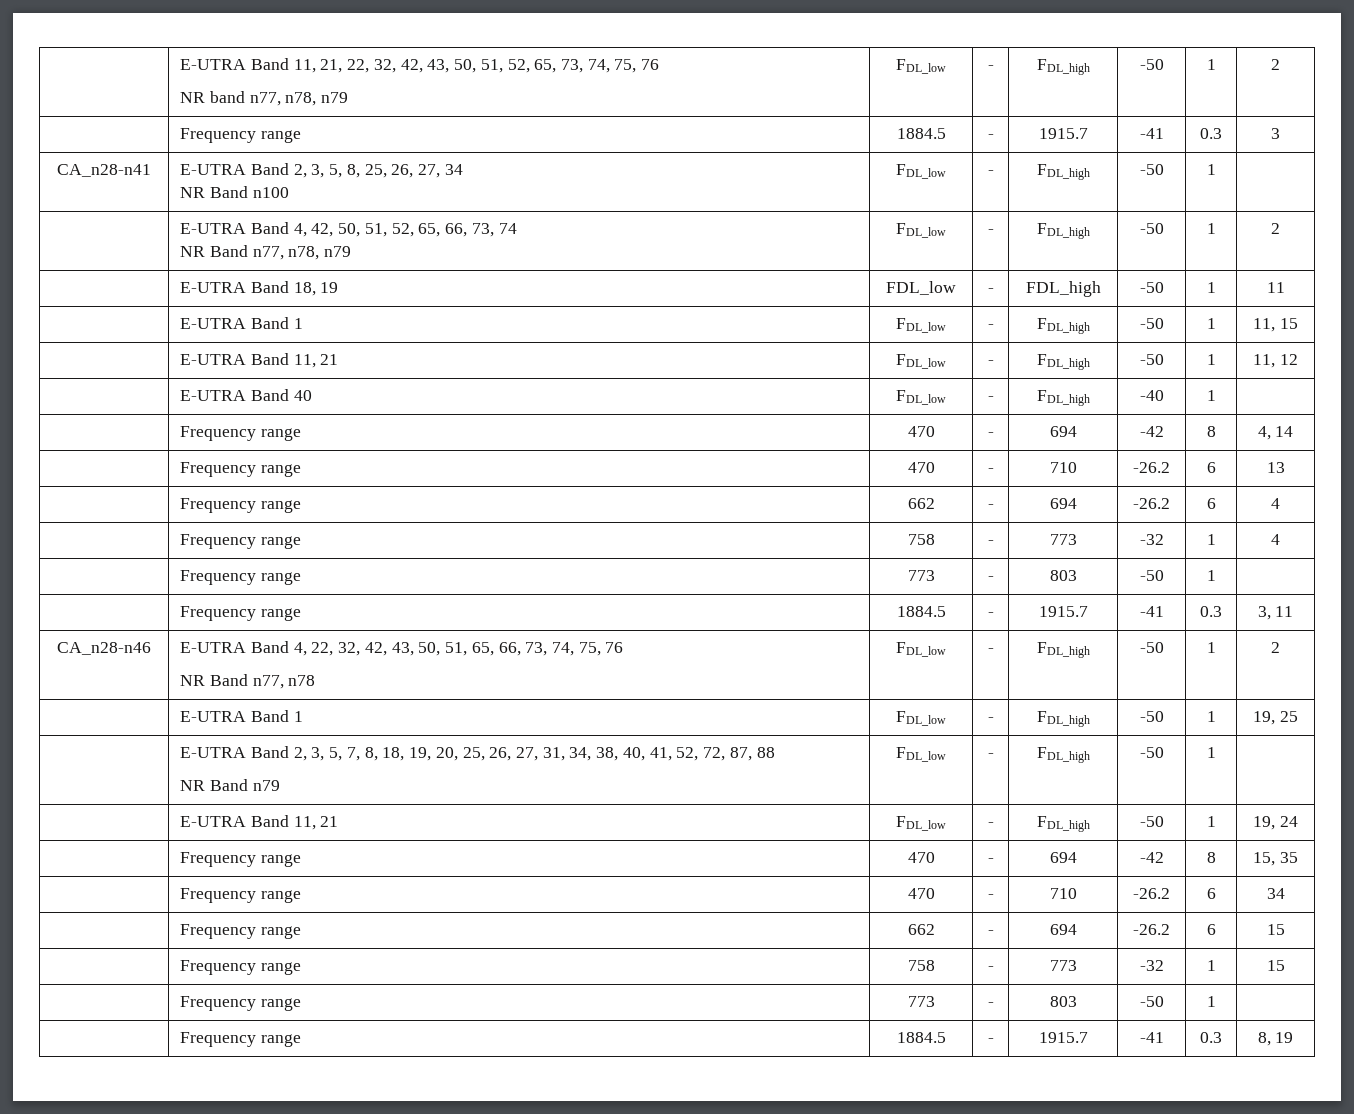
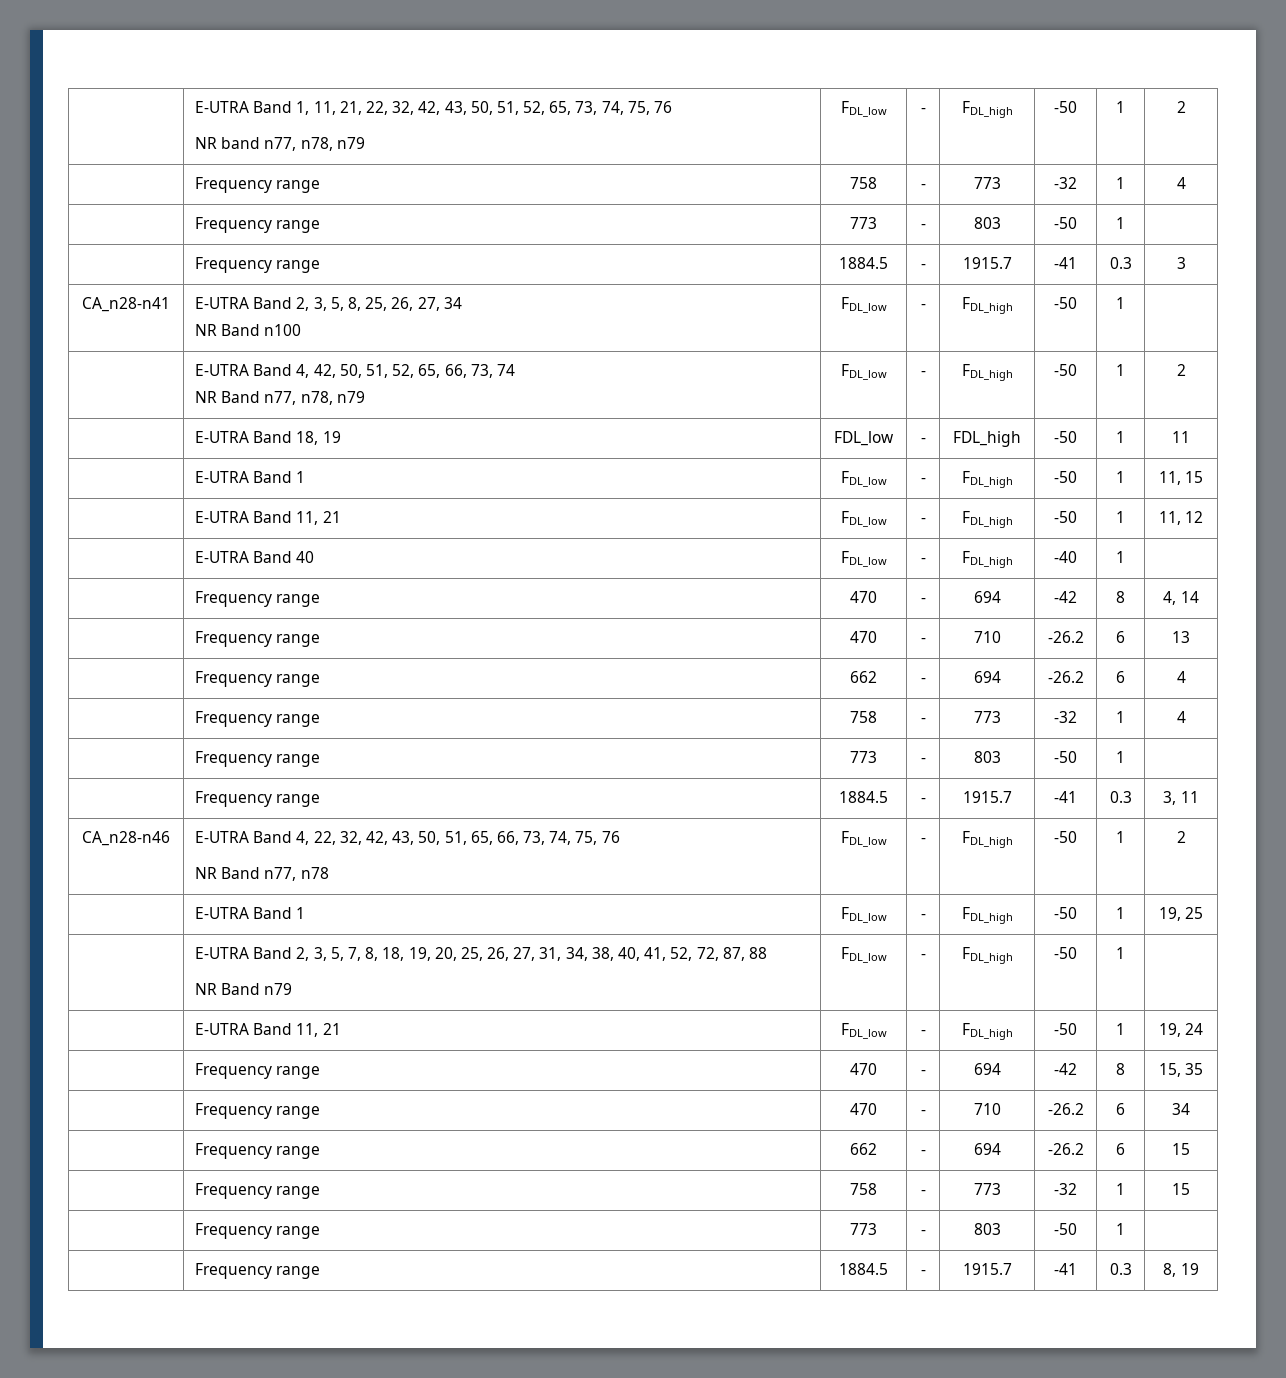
[180,58,290,70] | E-UTRA Band -> [195,101,310,115] | E-UTRA Band 1,
(1280, 64) none -> [195,177,321,193] [850,177,877,189] [920,184,926,189] [973,177,1001,189] [1054,177,1077,189] [1116,177,1125,189] [1176,177,1186,189] [195,217,321,233] [850,217,877,229] [920,224,926,229] [973,217,1001,229] [1054,217,1077,229] [1116,217,1125,229] // | Frequency range | 758 | - | 773 | -32 | 1 | 4 // | Frequency range | 773 | - | 803 | -50 | 1 |

